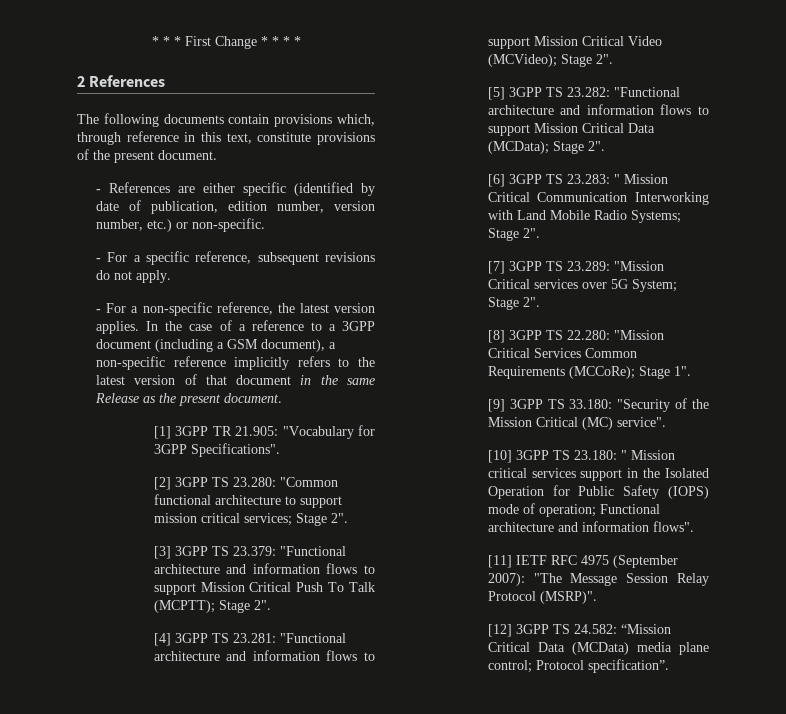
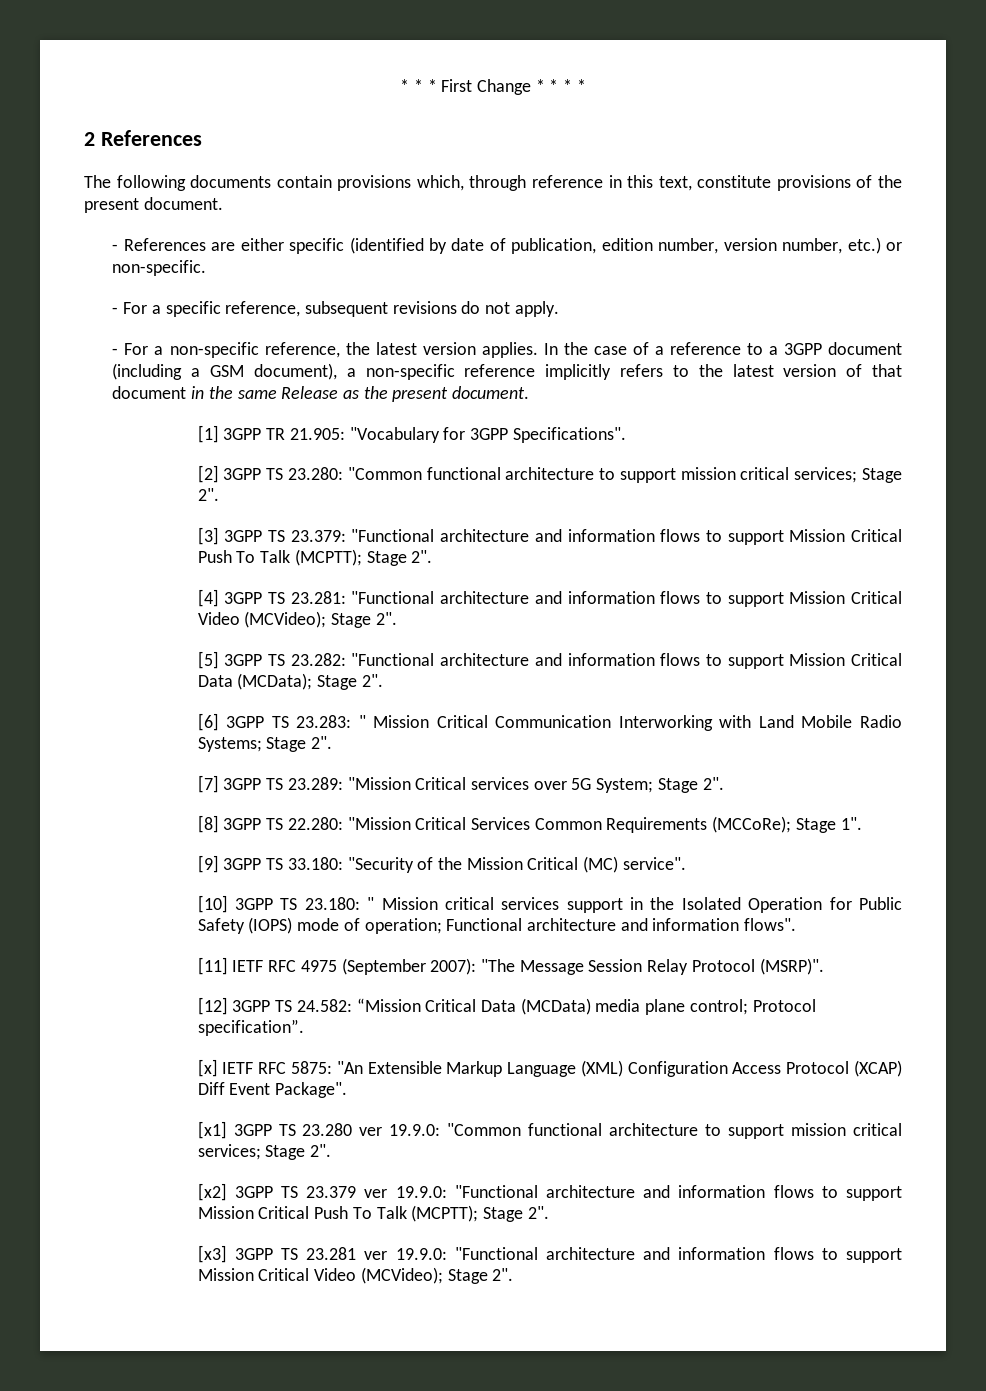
(669, 666) none -> [197,1059,902,1077] [197,1082,348,1098] [197,1121,902,1139] [197,1144,332,1160] [197,1183,902,1201] [197,1205,549,1222] [197,1245,902,1263] [197,1267,514,1284] // [x] IETF RFC 5875: "An Extensible Markup Language (XML) Configuration Access Protocol (XCAP) Diff Event Package". // [x1] 3GPP TS 23.280 ver 19.9.0: "Common functional architecture to support mission critical services; Stage 2". // [x2] 3GPP TS 23.379 ver 19.9.0: "Functional architecture and information flows to support Mission Critical Push To Talk (MCPTT); Stage 2". // [x3] 3GPP TS 23.281 ver 19.9.0: "Functional architecture and information flows to support Mission Critical Video (MCVideo); Stage 2".

